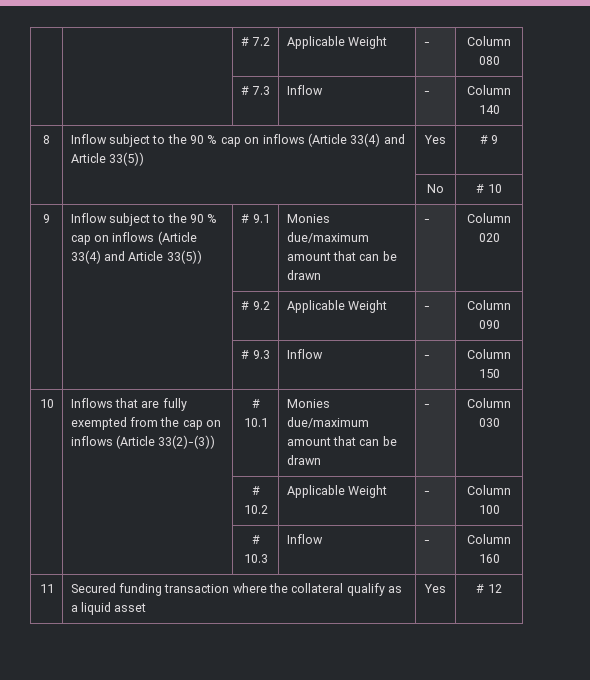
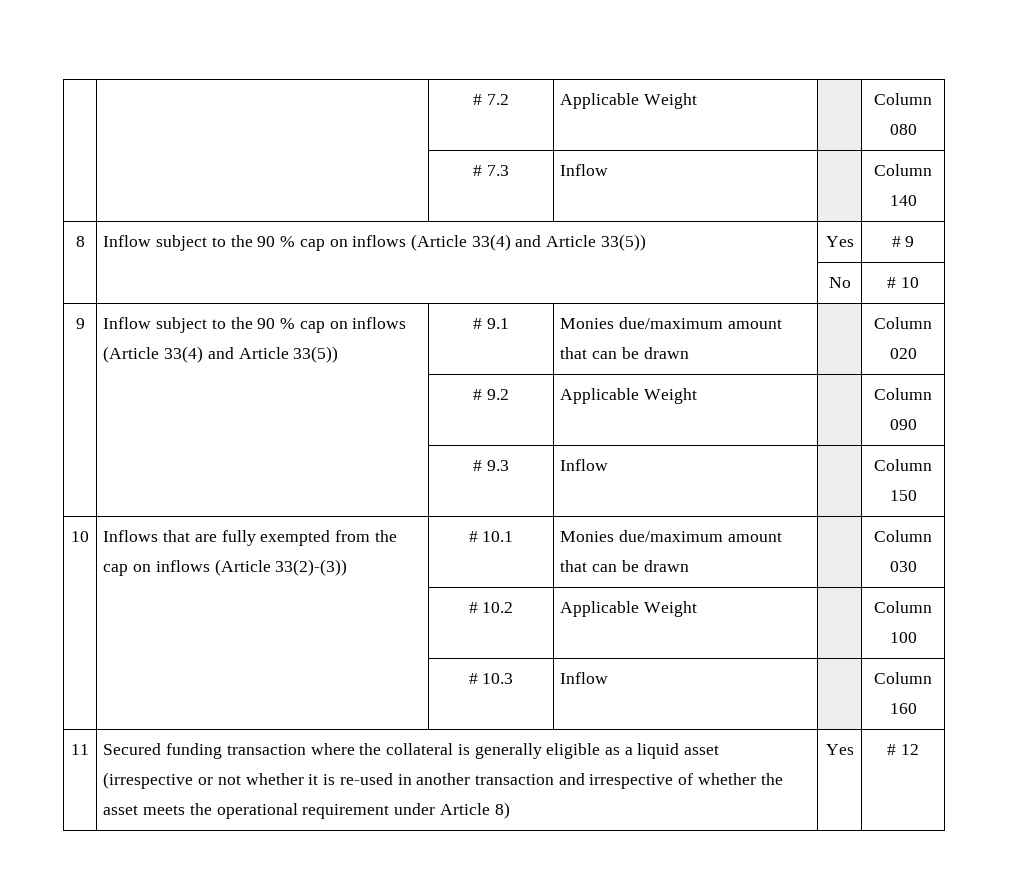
[423,42,430,46] - -> (698, 101) none
[423,91,430,95] - -> (609, 170) none
[423,219,430,223] - -> (689, 353) none
[423,306,430,310] - -> (698, 396) none
[423,355,430,359] - -> (609, 465) none
[423,404,430,408] - -> (689, 566) none
[423,491,430,495] - -> (698, 609) none
[423,540,430,544] - -> (609, 678) none
[346,583,385,596] qualify -> [457,743,601,759] is generally eligible
(147, 607) none -> [103,772,783,789] [103,802,510,819] (irrespective or not whether it is re-used in another transaction and irrespective of whether the asset meets the operational requirement under Article 8)

